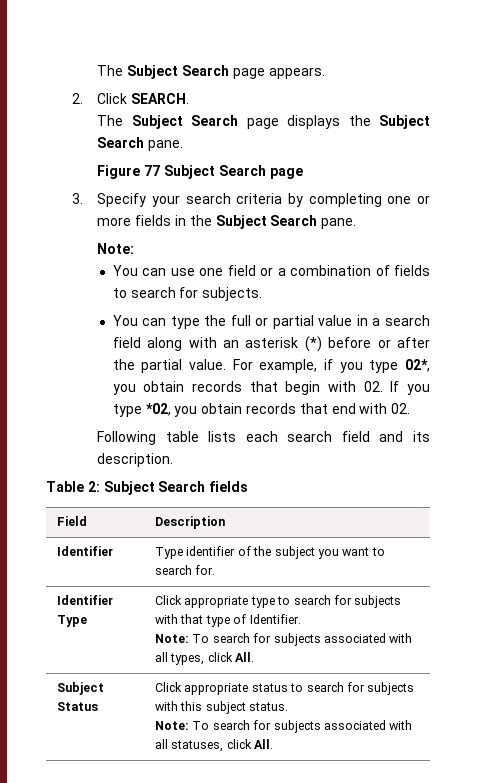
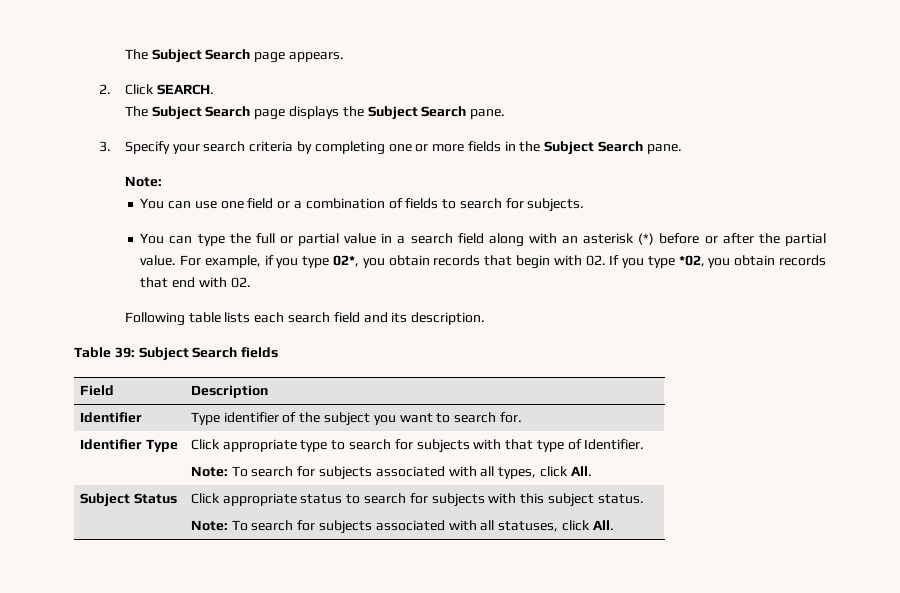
[97,165,303,179] // Figure 77 Subject Search page -> (506, 114) none
[87,481,100,492] 2: -> [114,347,135,358] 39:

